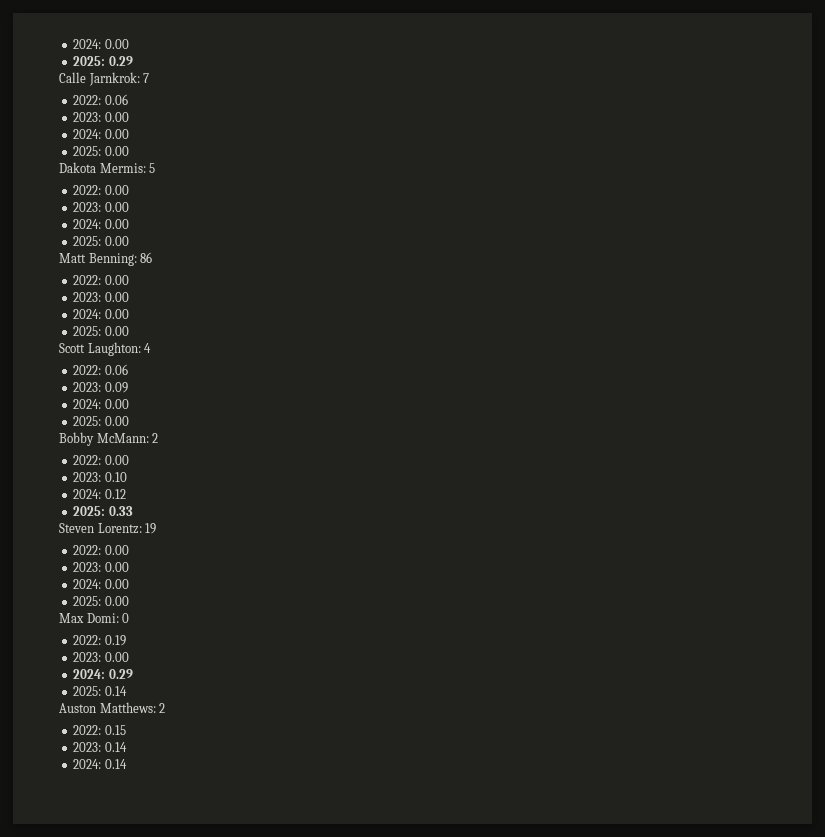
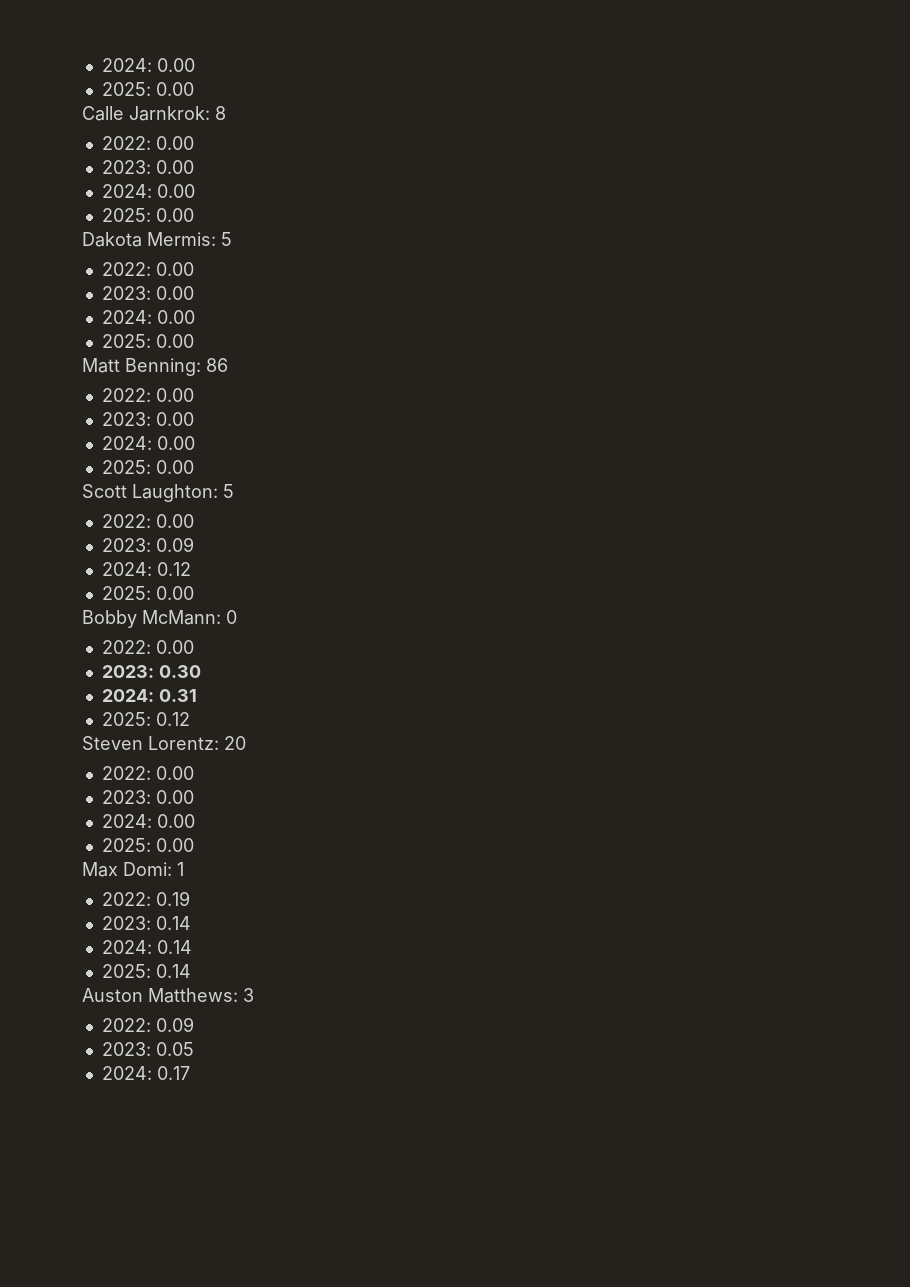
[73,39,129,49] [73,56,133,66] 2024: 0.00 // 2025: 0.29 -> [101,58,195,72] [101,82,194,96] 2024: 0.00 // 2025: 0.00
[143,73,150,83] [73,94,128,105] 7 // 2022: 0.06 -> [215,106,226,120] [101,136,194,150] 8 // 2022: 0.00
[144,343,152,353] [73,364,128,375] 4 // 2022: 0.06 -> [223,484,234,498] [101,514,194,528] 5 // 2022: 0.00
[104,399,129,409] 0.00 -> [156,562,191,576] 0.12
[152,433,159,443] [73,455,129,465] [73,472,127,482] [73,489,126,499] [73,506,133,516] 2 // 2022: 0.00 // 2023: 0.10 // 2024: 0.12 // 2025: 0.33 -> [226,610,237,624] [101,640,194,654] [101,665,201,678] [101,689,197,702] [101,712,190,726] 0 // 2022: 0.00 // 2023: 0.30 // 2024: 0.31 // 2025: 0.12
[145,523,157,534] 19 -> [224,736,246,750] 20
[122,613,130,623] 0 -> [177,862,184,876] 1
[104,652,129,662] [73,669,133,679] 0.00 // 2024: 0.29 -> [155,916,191,930] [101,940,192,954] 0.14 // 2024: 0.14
[159,703,166,713] [73,725,126,735] [73,742,127,752] [73,759,127,769] 2 // 2022: 0.15 // 2023: 0.14 // 2024: 0.14 -> [243,988,254,1002] [101,1017,194,1032] [101,1042,194,1056] [101,1066,190,1080] 3 // 2022: 0.09 // 2023: 0.05 // 2024: 0.17

